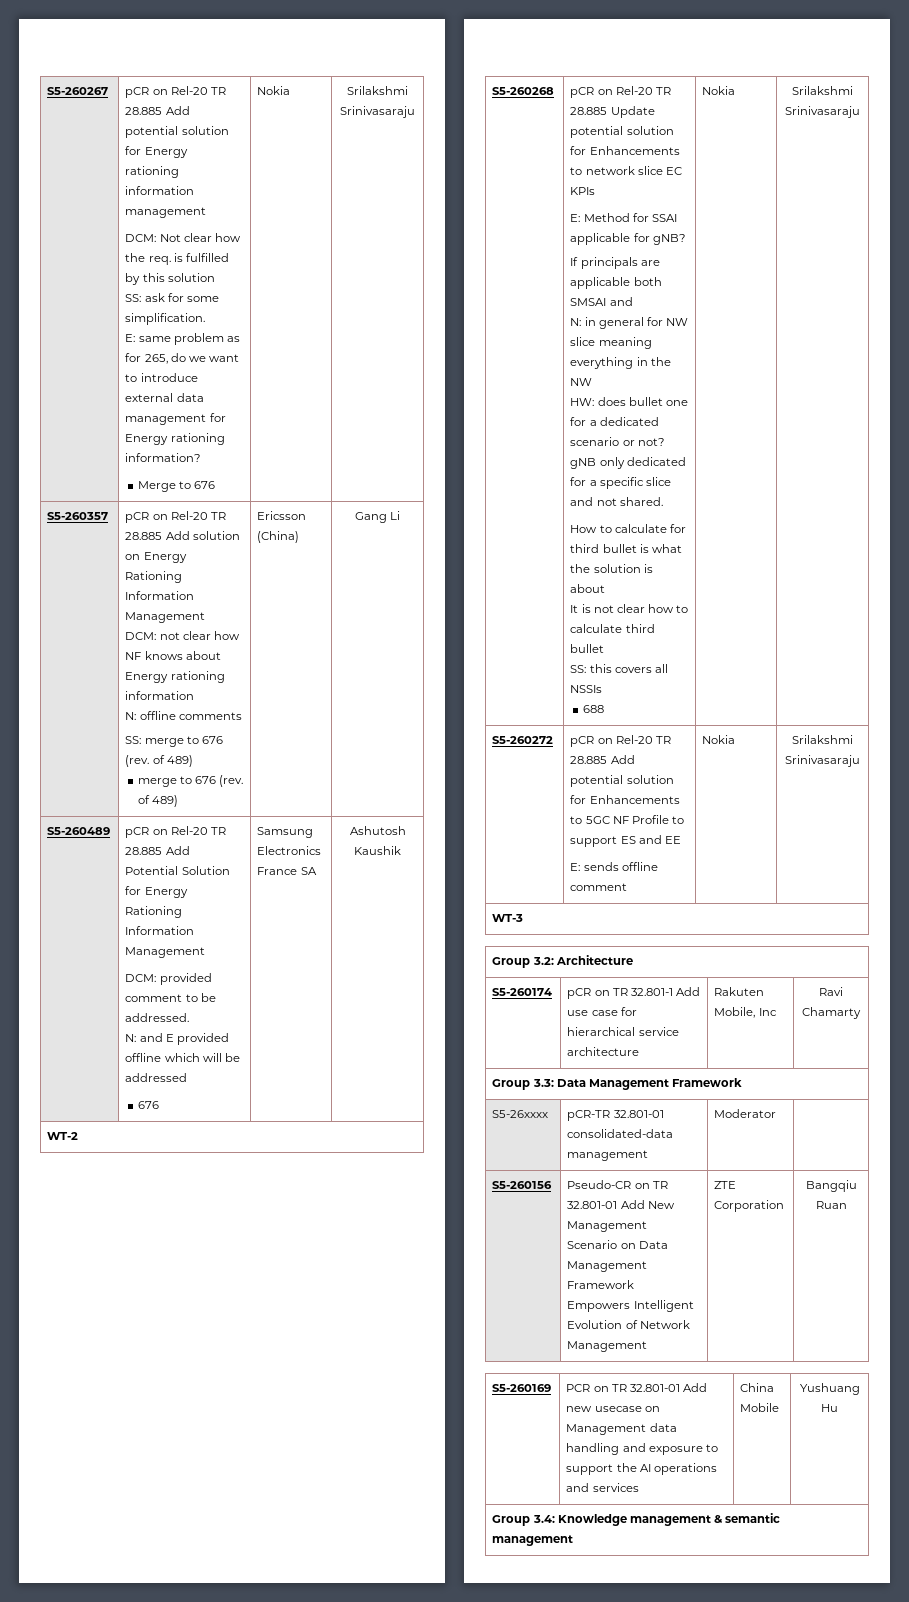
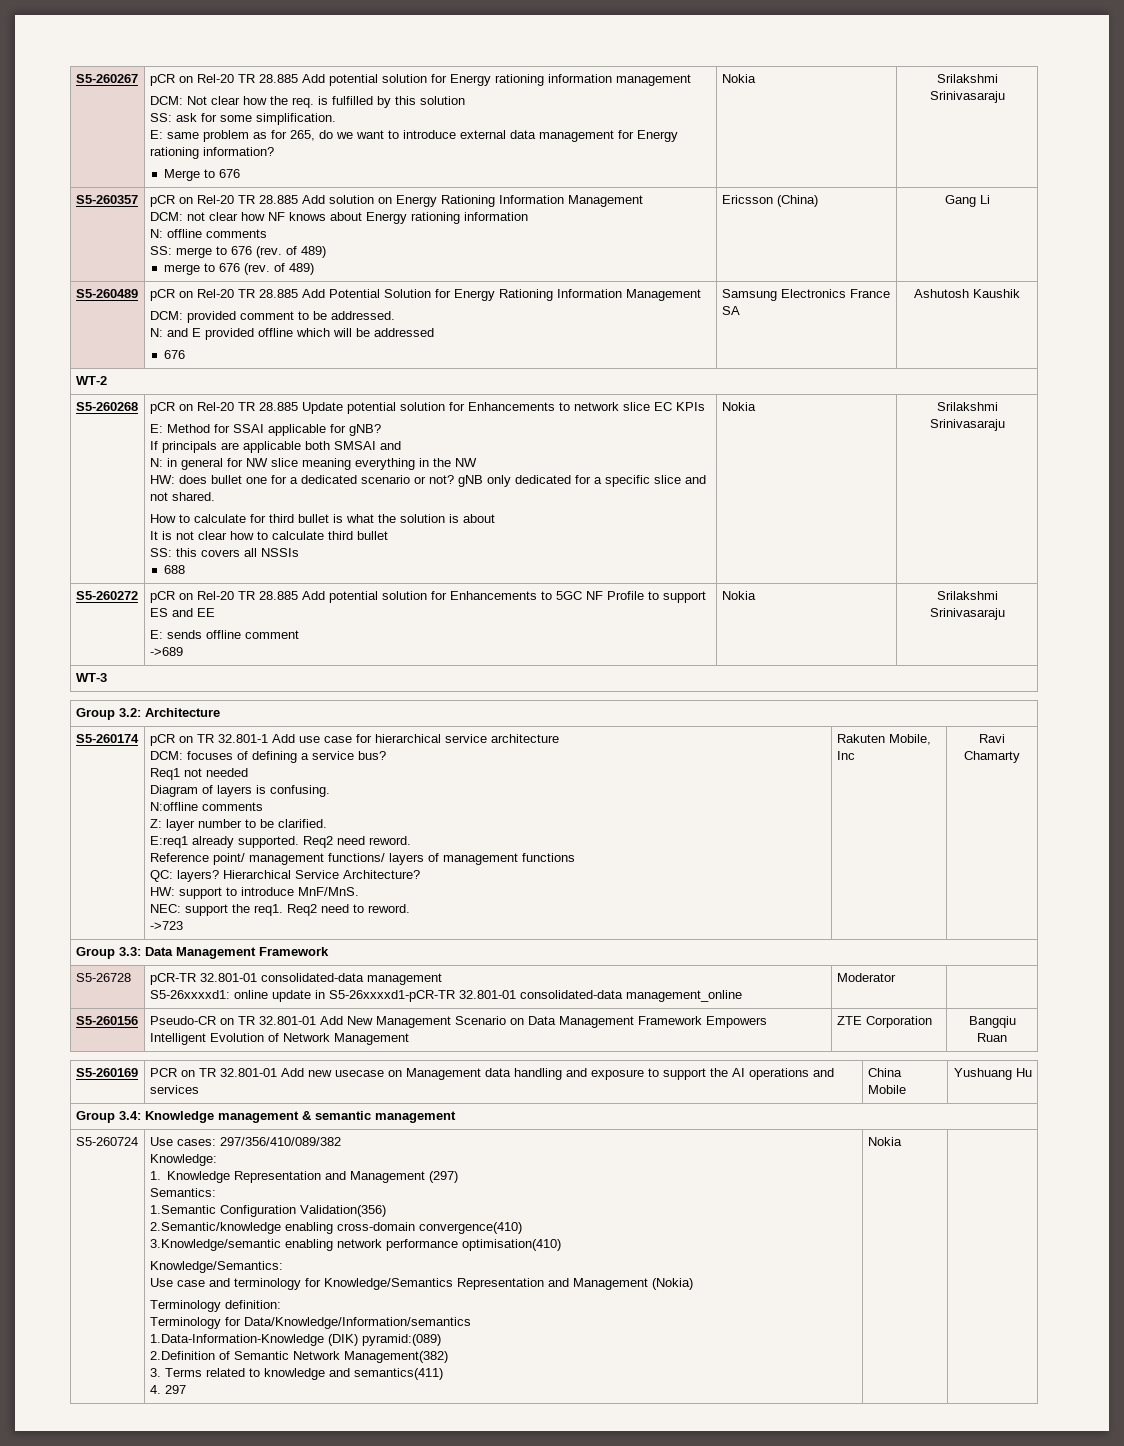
(628, 887) none -> [149,647,183,656] // ->689
(640, 1051) none -> [149,751,386,763] [149,768,248,780] [149,785,330,797] [149,802,263,811] [149,819,327,831] [149,836,411,848] [149,853,575,865] [149,870,420,882] [149,887,359,899] [149,904,410,916] [149,921,183,930] // DCM: focuses of defining a service bus? // Req1 not needed // Diagram of layers is confusing. // N:offline comments // Z: layer number to be clarified. // E:req1 already supported. Req2 need reword. // Reference point/ management functions/ layers of management functions // QC: layers? Hierarchical Service Architecture? // HW: support to introduce MnF/MnS. // NEC: support the req1. Req2 need to reword. // ->723
[492,1110,549,1118] S5-26xxxx -> [75,973,131,982] S5-26728
(649, 1155) none -> [149,990,742,1002] // S5-26xxxxd1: online update in S5-26xxxxd1-pCR-TR 32.801-01 consolidated-data management_online
(574, 1540) none -> [75,1137,138,1146] [149,1137,341,1146] [149,1154,217,1166] [149,1171,459,1183] [149,1188,216,1197] [149,1205,386,1217] [149,1222,522,1234] [149,1239,561,1251] [149,1261,283,1273] [149,1278,693,1290] [149,1300,281,1312] [149,1317,471,1329] [149,1334,441,1346] [149,1351,448,1363] [149,1368,443,1380] [149,1385,186,1394] [867,1137,902,1146] // S5-260724 | Use cases: 297/356/410/089/382 // Knowledge: // 1. Knowledge Representation and Management (297) // Semantics: // 1.Semantic Configuration Validation(356) // 2.Semantic/knowledge enabling cross-domain convergence(410) // 3.Knowledge/semantic enabling network performance optimisation(410) // Knowledge/Semantics: // Use case and terminology for Knowledge/Semantics Representation and Management (Nokia) // Terminology definition: // Terminology for Data/Knowledge/Information/semantics // 1.Data-Information-Knowledge (DIK) pyramid:(089) // 2.Definition of Semantic Network Management(382) // 3. Terms related to knowledge and semantics(411) // 4. 297 | Nokia |

